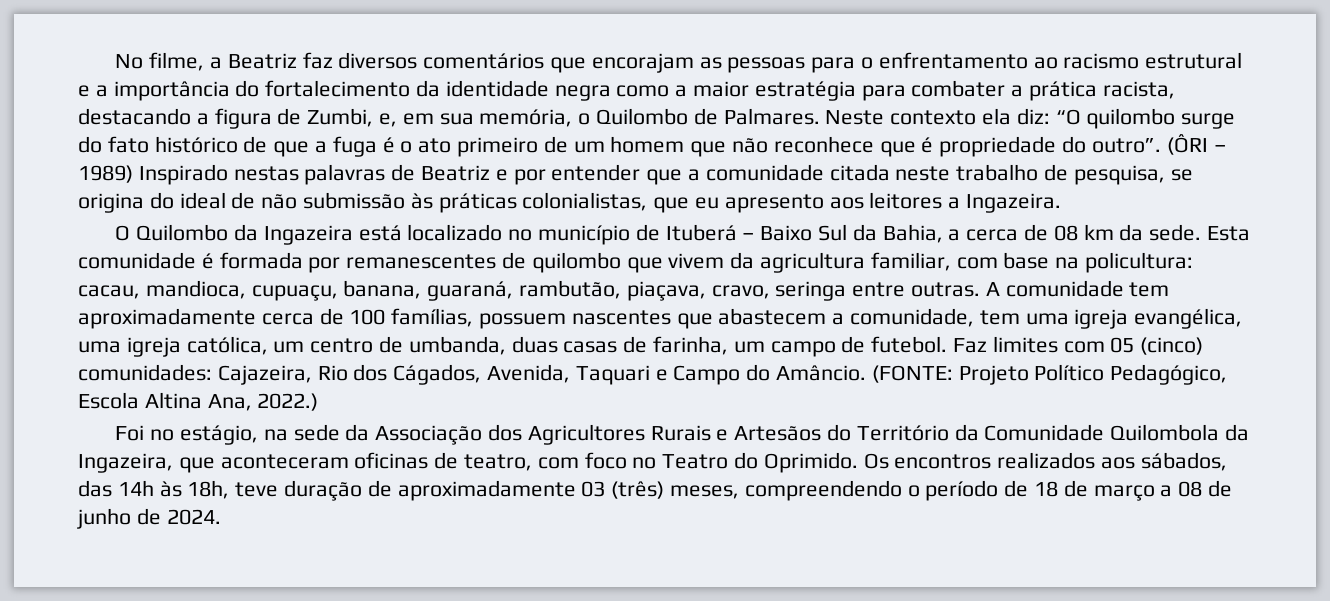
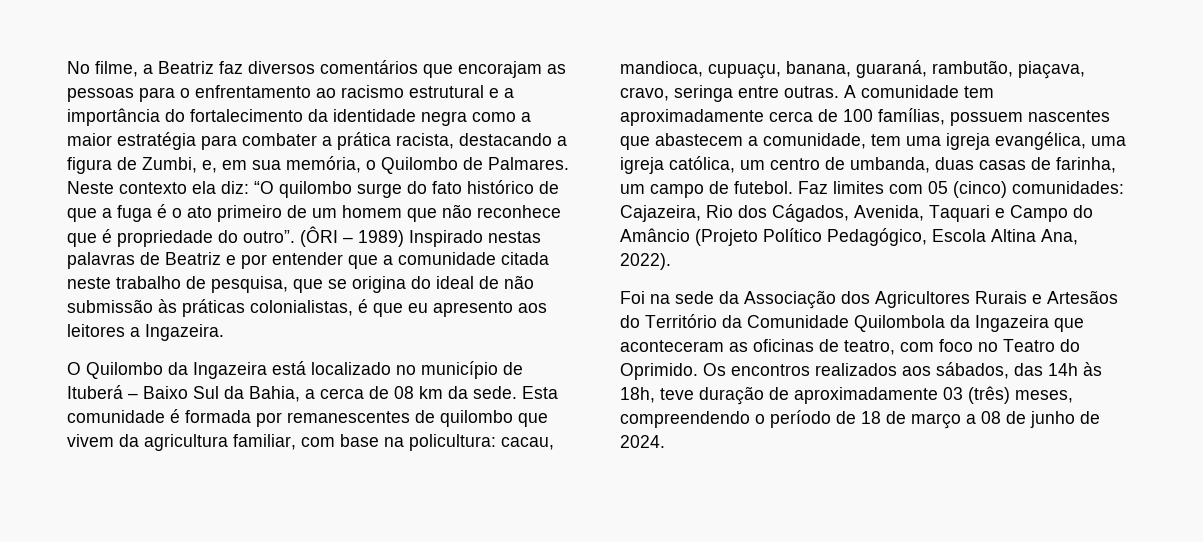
(1165, 175) none -> [293,279,323,293] que
(648, 201) none -> [358,299,368,313] é
[776,365,1029,385] Amâncio. (FONTE: Projeto -> [620,228,758,246] Amâncio (Projeto
[257,393,319,411] 2022.) -> [620,253,671,270] 2022).
[150,425,258,445] no estágio, -> (645, 297) none
[78,453,173,473] Ingazeira, -> [975,315,1049,332] Ingazeira
(349, 461) none -> [729,342,748,352] as

